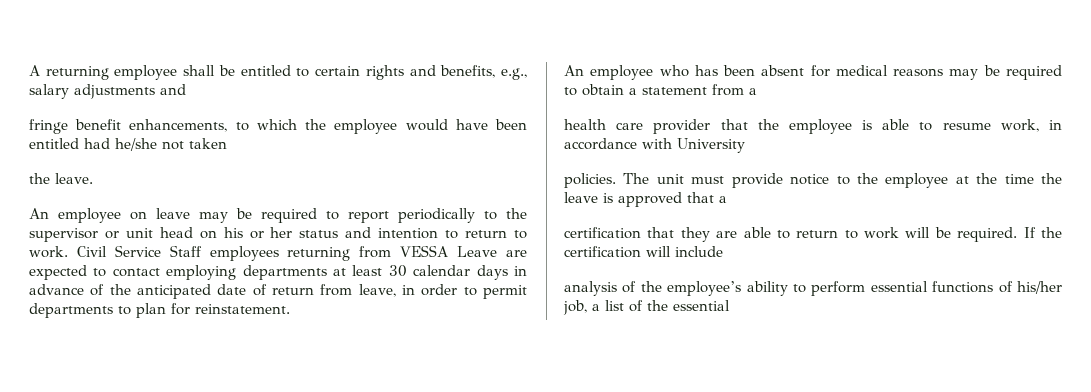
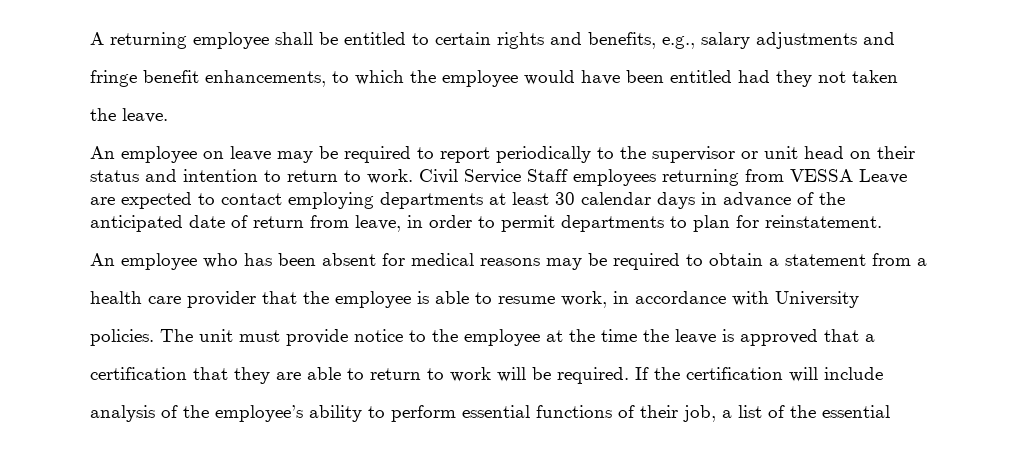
[115,138,157,151] he/she -> [776,70,812,87] they
[223,227,293,239] his or her -> [877,146,915,159] their
[1017,281,1062,294] his/her -> [640,405,678,418] their

